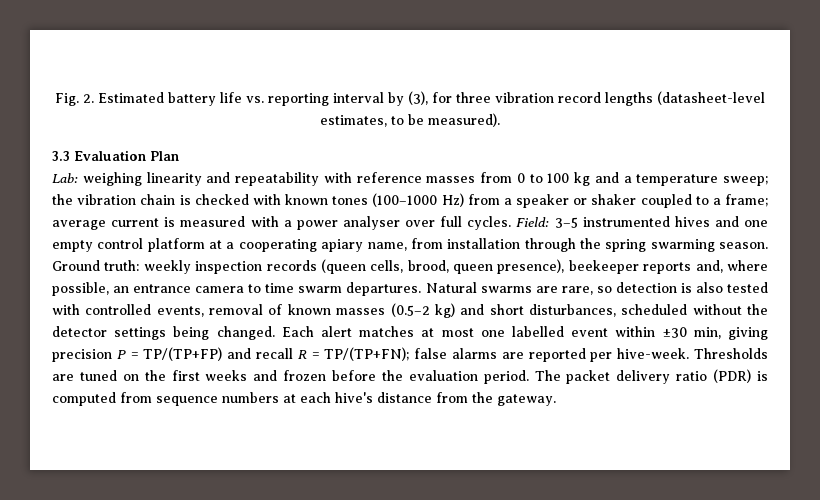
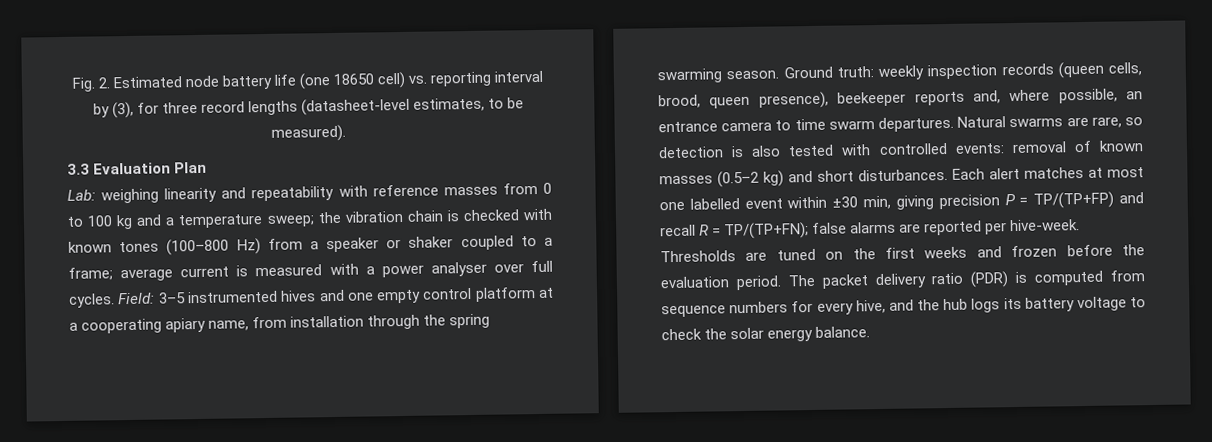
(164, 97) none -> [184,75,219,88] node
(242, 97) none -> [299,71,407,90] (one 18650 cell)
[495,92,554,103] vibration -> (198, 107) none
[372,193,438,207] (100–1000 -> [166,238,230,256] (100–800
[156,306,204,317] events, -> [954,143,1005,154] events:
[528,304,768,317] [52,326,275,340] disturbances, scheduled without the detector settings being changed. -> [858,168,948,182] disturbances.
[283,392,556,406] at each hive's distance from the gateway. -> [791,296,1146,315] [661,326,871,342] for every hive, and the hub logs its battery voltage to check the solar energy balance.

